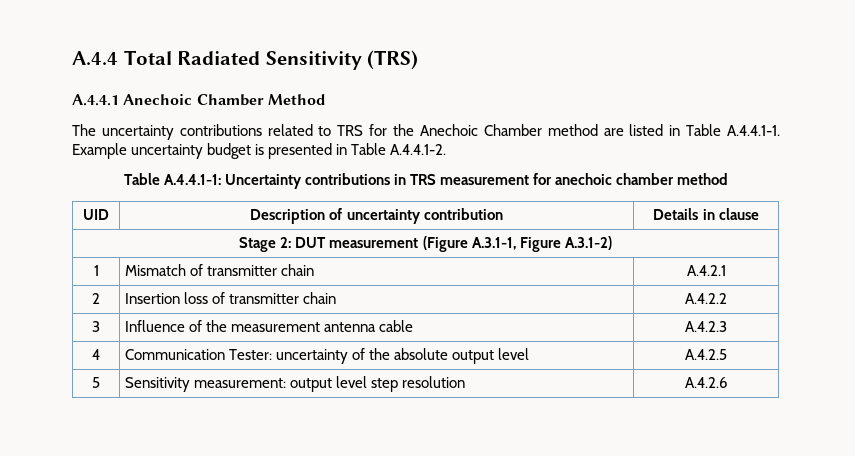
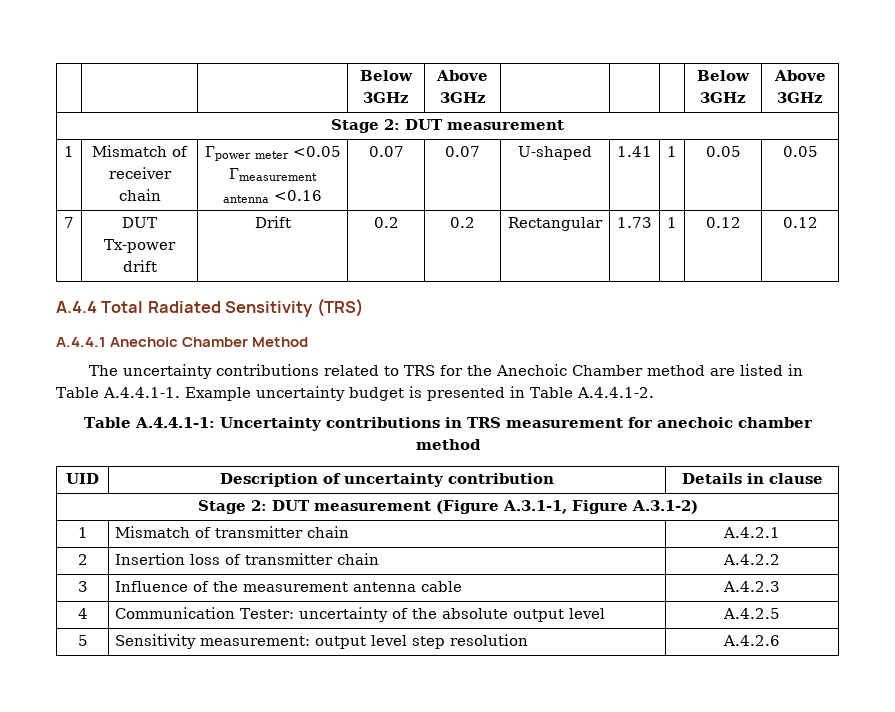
(72, 58) none -> [360,70,413,81] [363,92,409,103] [436,70,488,81] [439,92,486,103] [697,70,750,81] [700,92,746,103] [773,70,826,81] [777,92,823,103] [331,119,564,133] [64,146,74,157] [92,145,188,157] [108,167,172,179] [118,189,161,201] [204,146,341,161] [229,168,317,181] [223,190,322,203] [368,146,404,157] [445,146,480,157] [518,146,592,160] [617,146,652,157] [667,146,677,157] [705,146,741,157] [782,146,818,157] [64,217,74,228] [122,217,157,228] [104,239,176,253] [122,260,157,272] [254,216,291,228] [373,217,399,228] [450,217,475,228] [508,217,603,231] [617,217,652,228] [667,217,677,228] [705,217,741,228] [782,217,818,228] | | | Below 3GHz | Above 3GHz | | | | Below 3GHz | Above 3GHz // Stage 2: DUT measurement // 1 | Mismatch of receiver chain | Гpower meter <0.05 Гmeasurement antenna <0.16 | 0.07 | 0.07 | U-shaped | 1.41 | 1 | 0.05 | 0.05 // 7 | DUT Tx-power drift | Drift | 0.2 | 0.2 | Rectangular | 1.73 | 1 | 0.12 | 0.12 //

